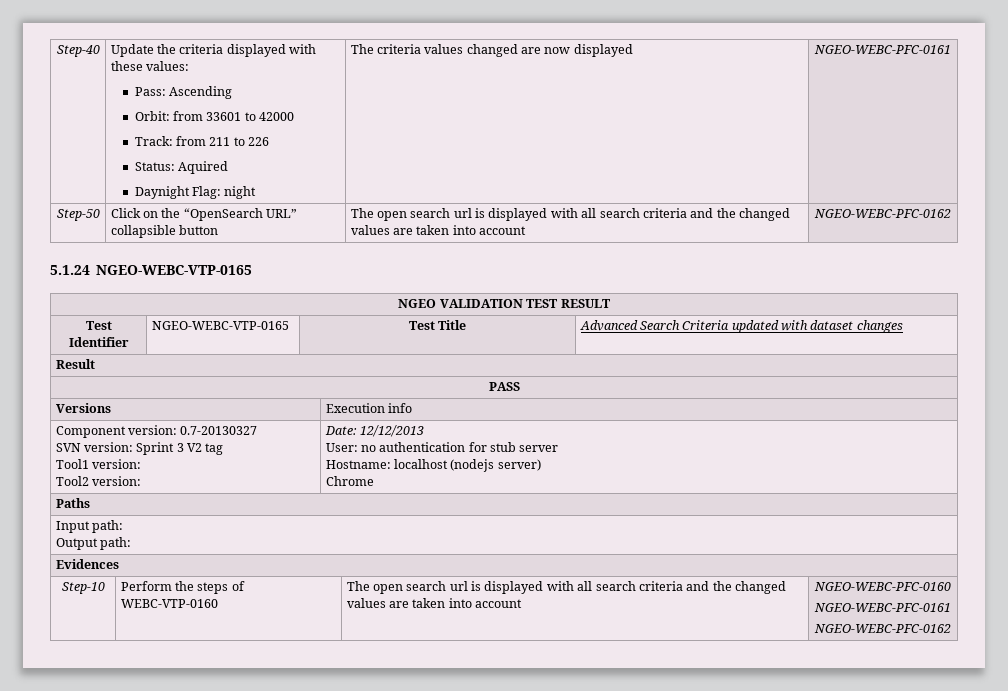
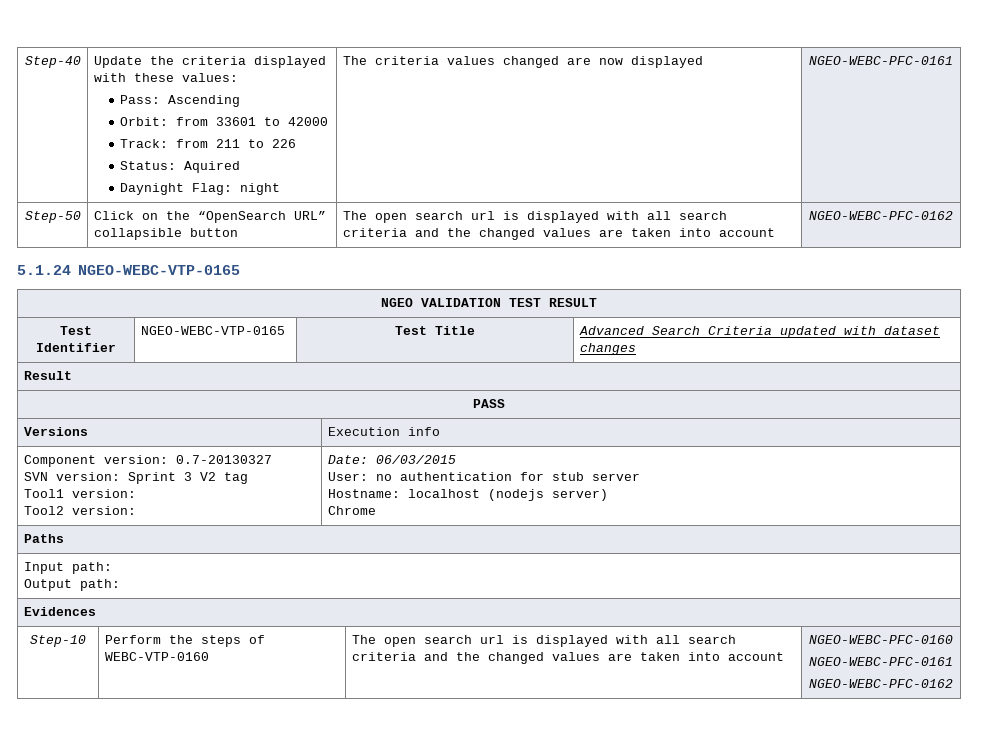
[359,425,424,437] 12/12/2013 -> [375,455,456,464] 06/03/2015

